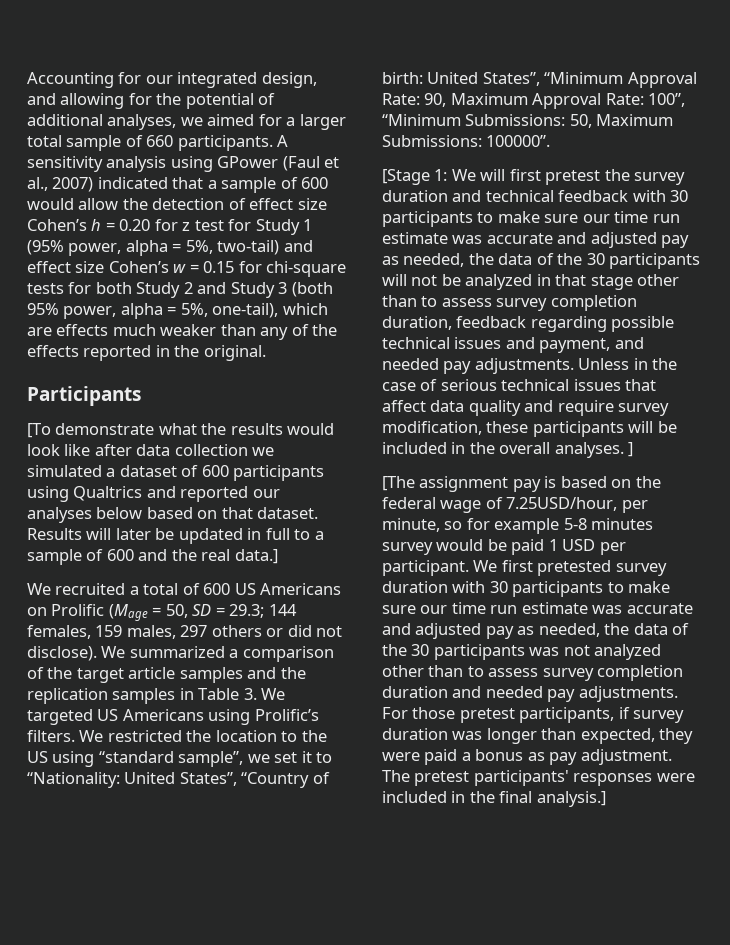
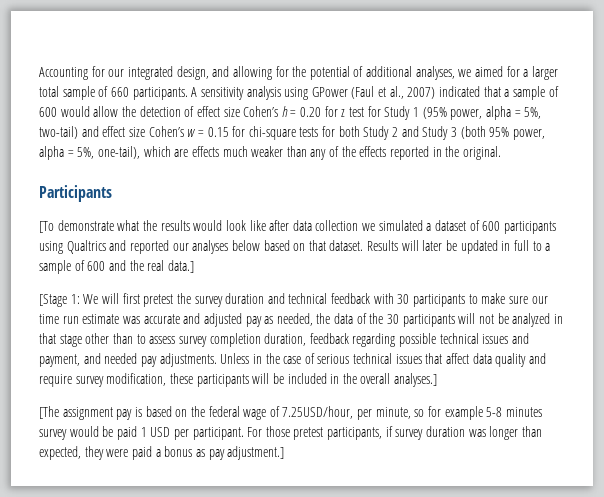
[27,583,342,595] [27,604,297,621] [27,625,343,639] [27,646,334,662] [27,667,306,683] [27,688,286,704] [27,709,319,725] [27,730,327,742] [27,751,333,767] [27,772,330,788] [382,72,697,88] [382,93,686,109] [382,114,674,128] [382,135,551,147] // We recruited a total of 600 US Americans on Prolific (Mage = 50, SD = 29.3; 144 females, 159 males, 297 others or did not disclose). We summarized a comparison of the target article samples and the replication samples in Table 3. We targeted US Americans using Prolific’s filters. We restricted the location to the US using “standard sample”, we set it to “Nationality: United States”, “Country of birth: United States”, “Minimum Approval Rate: 90, Maximum Approval Rate: 100”, “Minimum Submissions: 50, Maximum Submissions: 100000”. -> (194, 266) none
[554,442,634,458] analyses. ] -> [394,373,438,387] analyses.]
[473,560,667,576] [382,581,671,597] [382,602,693,614] [382,623,690,639] [382,644,662,660] [382,665,684,681] [382,686,678,702] We first pretested survey duration with 30 participants to make sure our time run estimate was accurate and adjusted pay as needed, the data of the 30 participants was not analyzed other than to assess survey completion duration and needed pay adjustments. -> (244, 433) none
[580,749,672,765] [382,770,695,786] [382,791,606,807] adjustment. The pretest participants' responses were included in the final analysis.] -> [227,446,285,460] adjustment.]

